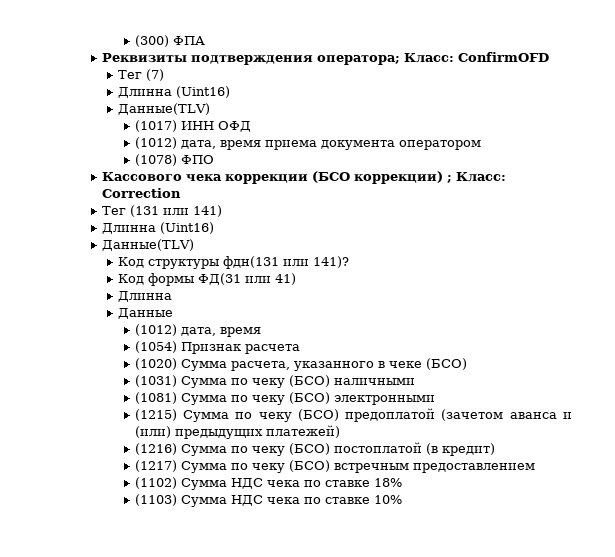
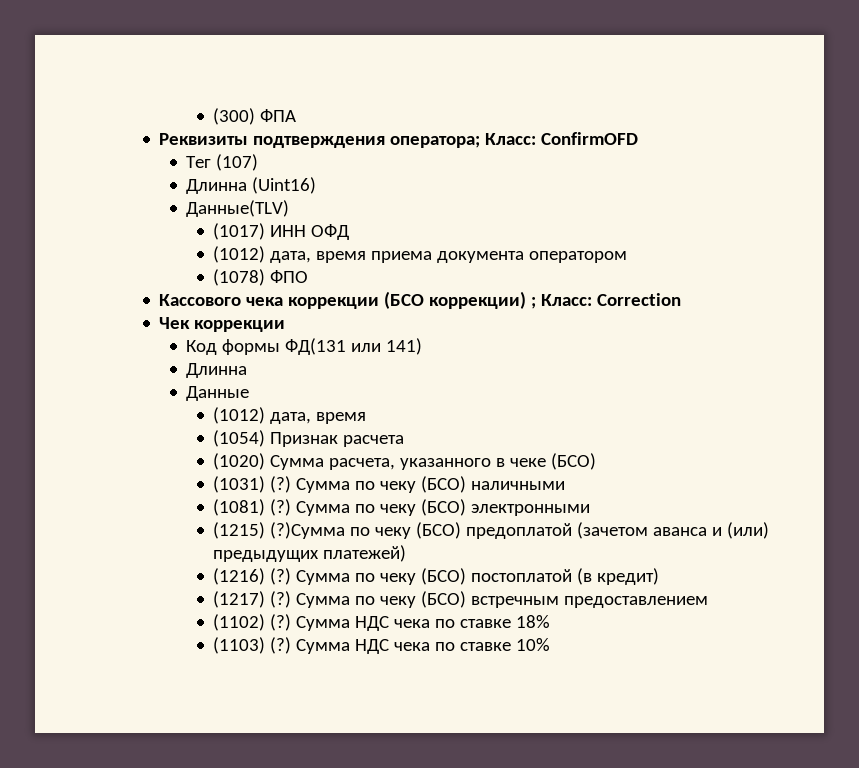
[146,69,165,81] (7) -> [216,154,259,171] (107)
[101,205,222,217] [101,222,214,234] [101,239,194,251] [118,256,350,269] Тег (131 или 141) // Длинна (Uint16) // Данные(TLV) // Код структуры фдн(131 или 141)? -> [159,317,286,332] Чек коррекции
[198,273,297,285] ФД(31 или 41) -> [285,338,423,355] ФД(131 или 141)
(177, 381) none -> [270,476,292,493] (?)
(177, 398) none -> [270,499,292,516] (?)
[183,410,230,422] Сумма -> [270,522,346,539] (?)Сумма
(177, 449) none -> [270,568,292,585] (?)
(177, 466) none -> [270,591,292,608] (?)
(177, 483) none -> [270,614,292,631] (?)
(177, 500) none -> [270,637,292,654] (?)

